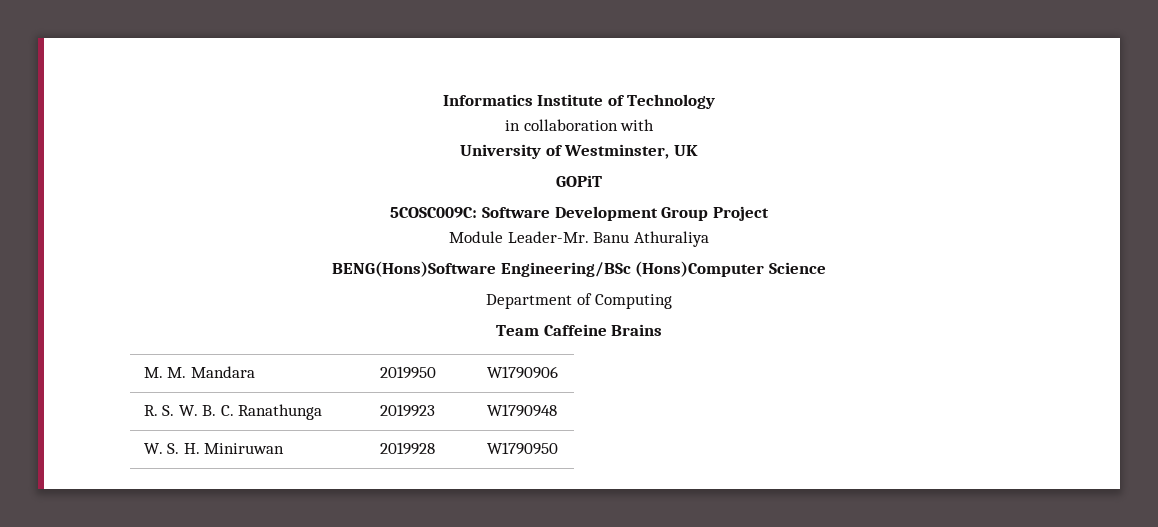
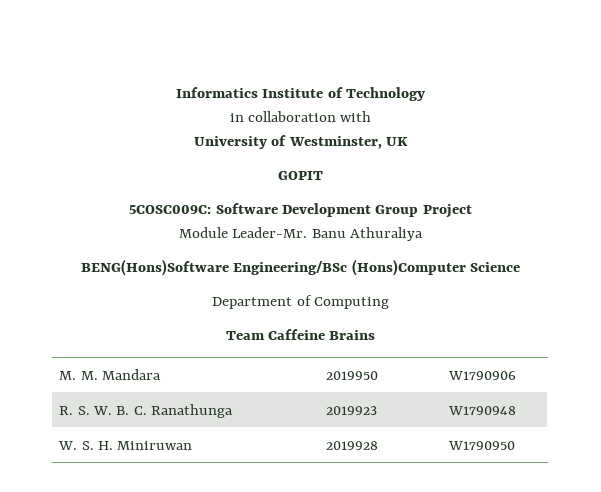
[556,175,602,187] GOPiT -> [278,171,323,180] GOPIT

